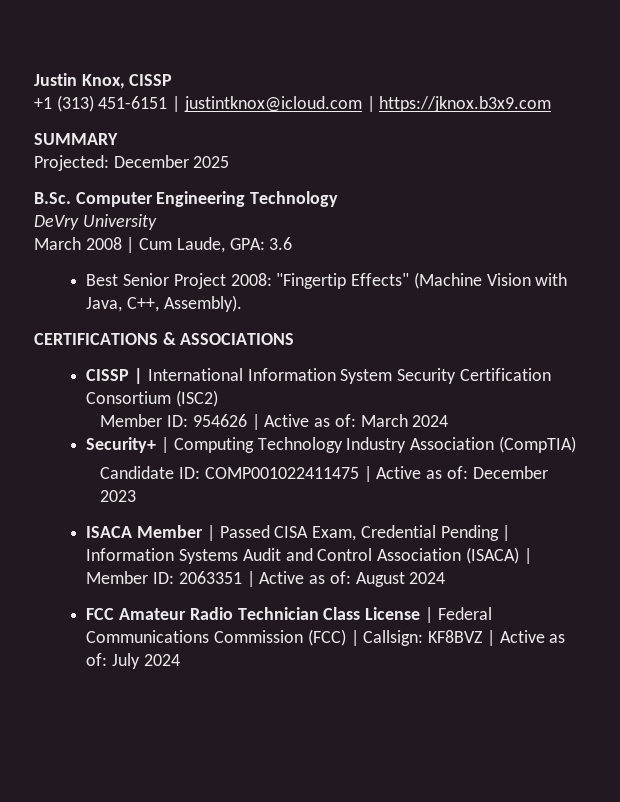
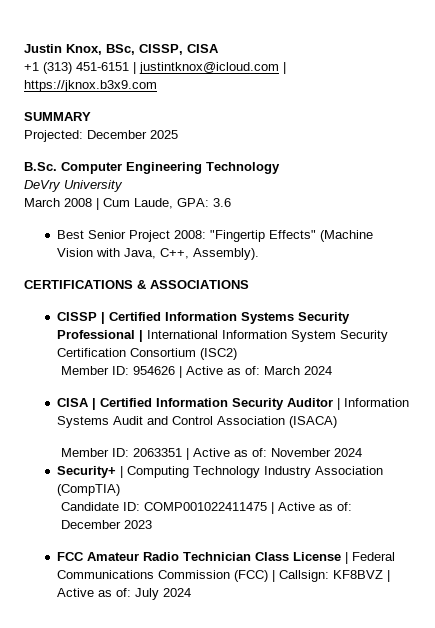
[129,74,173,86] CISSP -> [106,44,219,55] BSc, CISSP, CISA
(144, 376) none -> [108,312,350,324] [56,330,143,342] Certified Information Systems Security Professional |
(449, 421) none -> [56,398,409,410] [56,416,337,428] [61,448,363,460] // CISA | Certified Information Security Auditor | Information Systems Audit and Control Association (ISACA) // Member ID: 2063351 | Active as of: November 2024
[86,525,511,541] [86,547,532,564] [86,571,446,587] // ISACA Member | Passed CISA Exam, Credential Pending | Information Systems Audit and Control Association (ISACA) | Member ID: 2063351 | Active as of: August 2024 -> (153, 524) none

